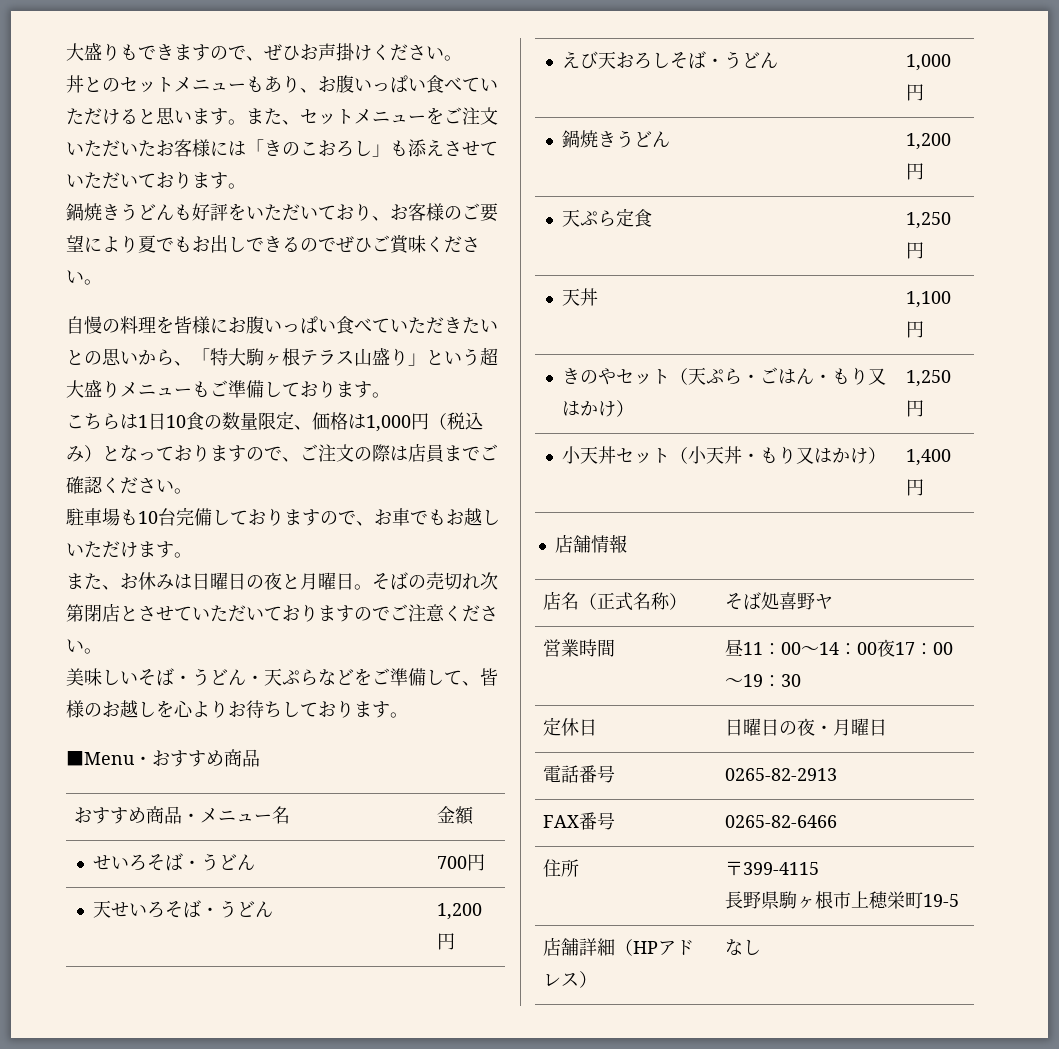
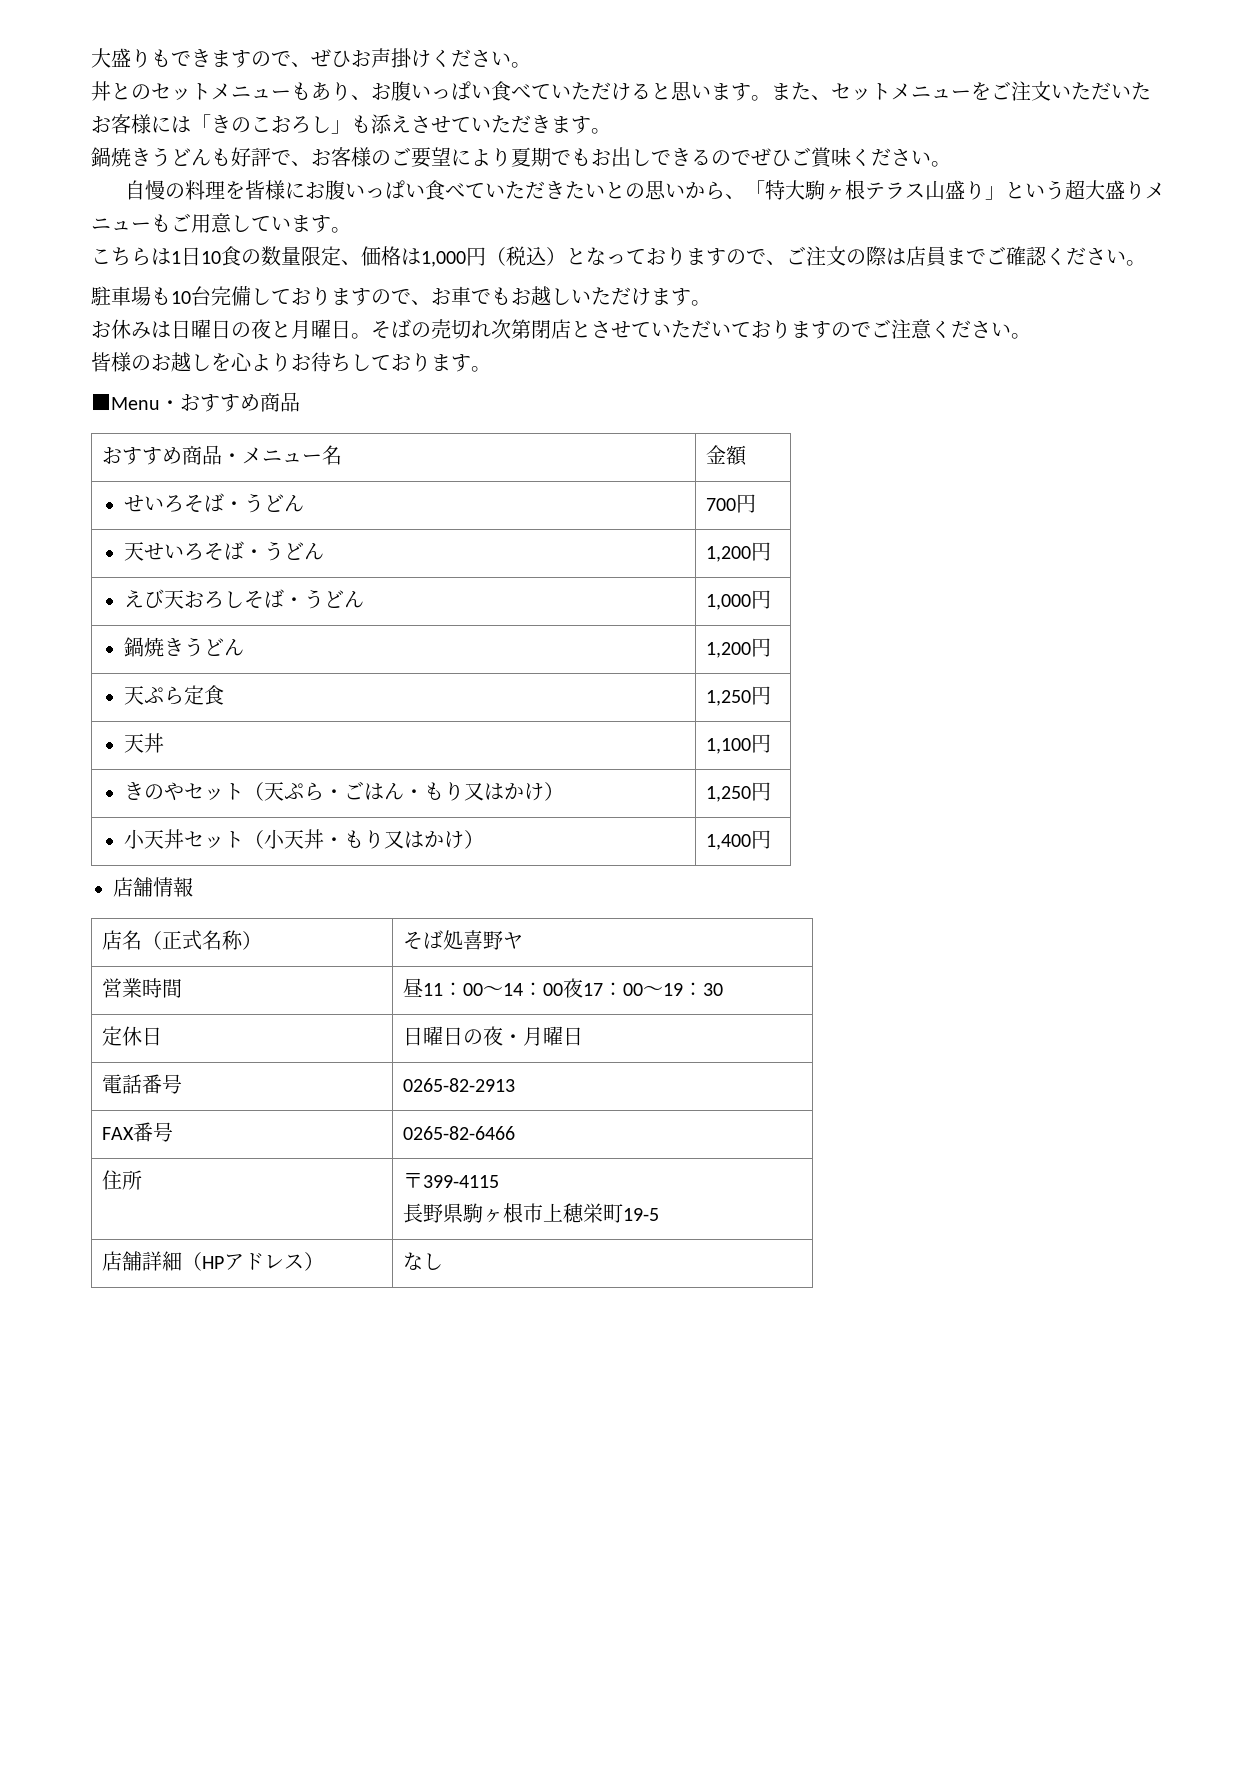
[120,171,192,189] いており -> [531,115,551,133] き
[228,203,372,221] をいただいており -> [271,150,291,165] で
(156, 244) none -> [531,147,551,167] 期
[228,380,336,398] 準備しており -> [191,213,291,233] 用意してい
[66,446,84,462] み -> (546, 256) none
[66,573,120,590] また、 -> (711, 303) none
[66,668,480,686] 美味しいそば・うどん・天ぷらなどをご準備して、 -> (1031, 336) none

